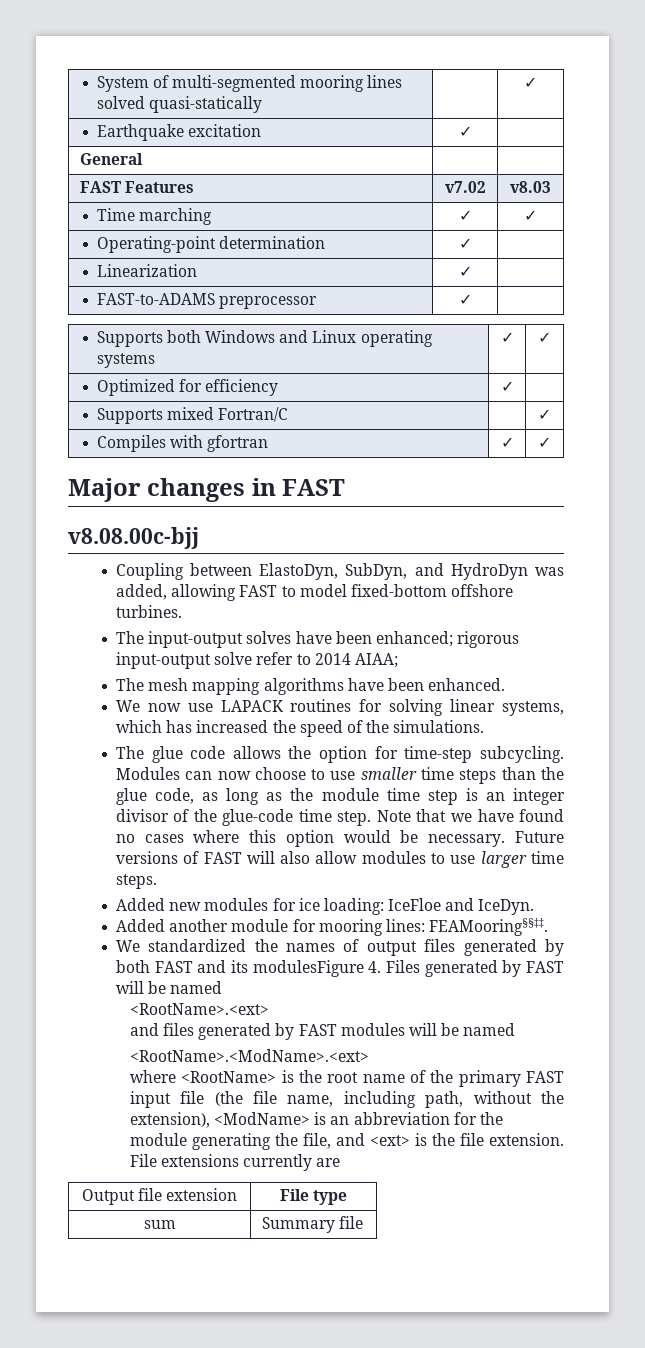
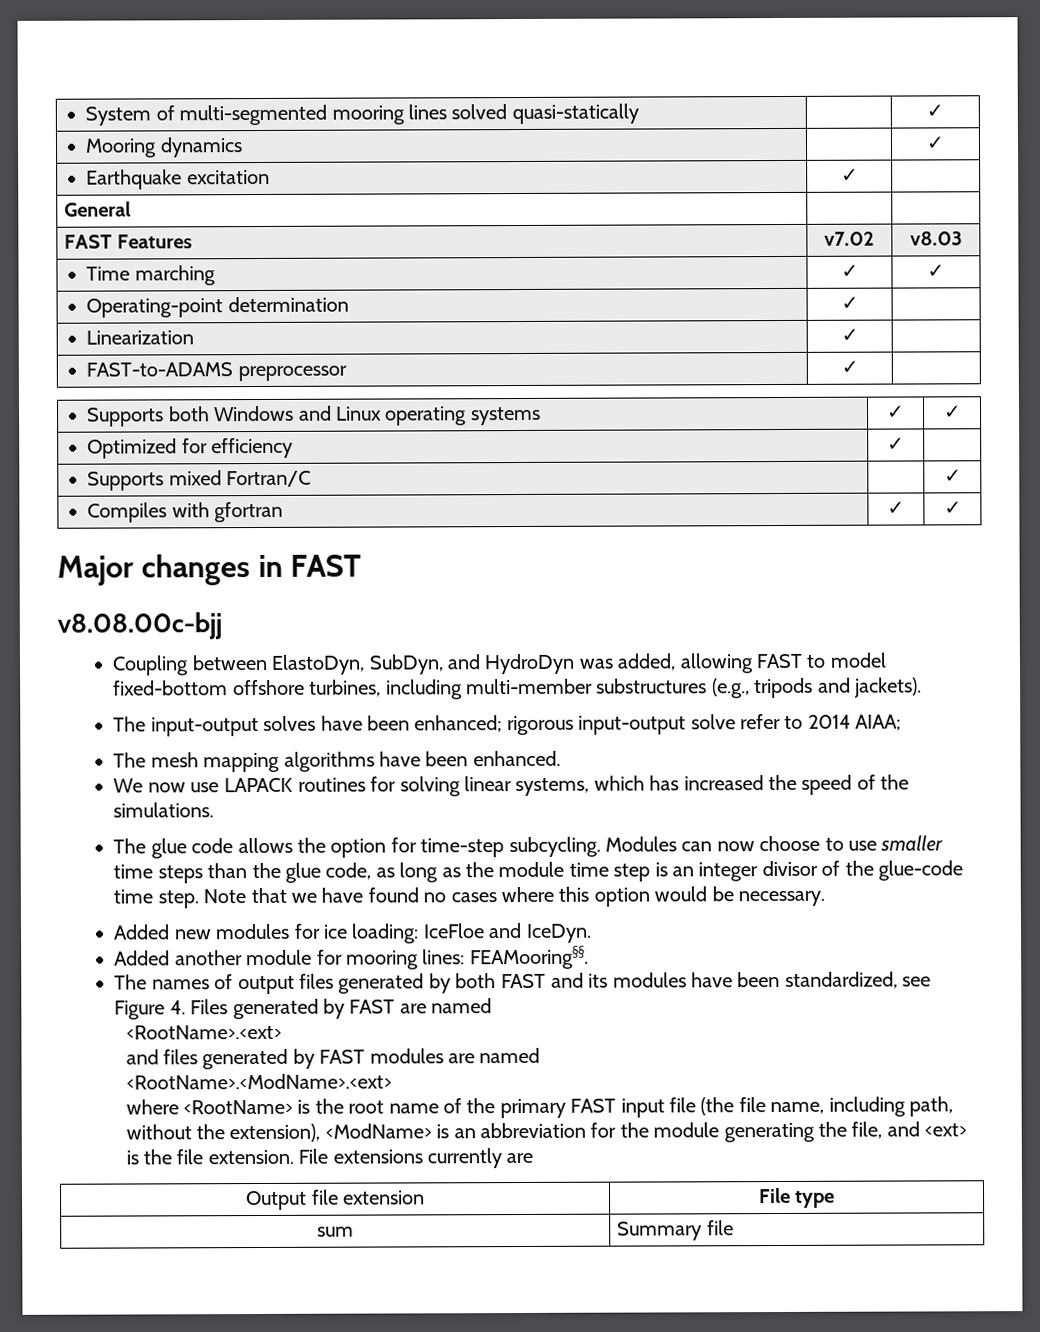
(537, 82) none -> [85,137,243,158] [926,136,945,150] // Mooring dynamics | | ✓
[115,605,182,618] turbines. -> [309,677,922,700] turbines, including multi-member substructures (e.g., tripods and jackets).
[514,831,564,843] [115,851,564,868] [115,874,157,889] Future versions of FAST will also allow modules to use larger time steps. -> (825, 898) none
[429,918,549,936] [115,939,278,952] FEAMooring§§‡‡. // We standardized the -> [469,945,589,970] [114,974,148,990] FEAMooring§§. // The
[252,960,364,977] modulesFigure -> [612,971,932,989] [114,1000,166,1020] modules have been standardized, see Figure
[115,981,167,994] will be -> [399,1003,427,1014] are
[408,1023,460,1036] will be -> [447,1053,475,1064] are

